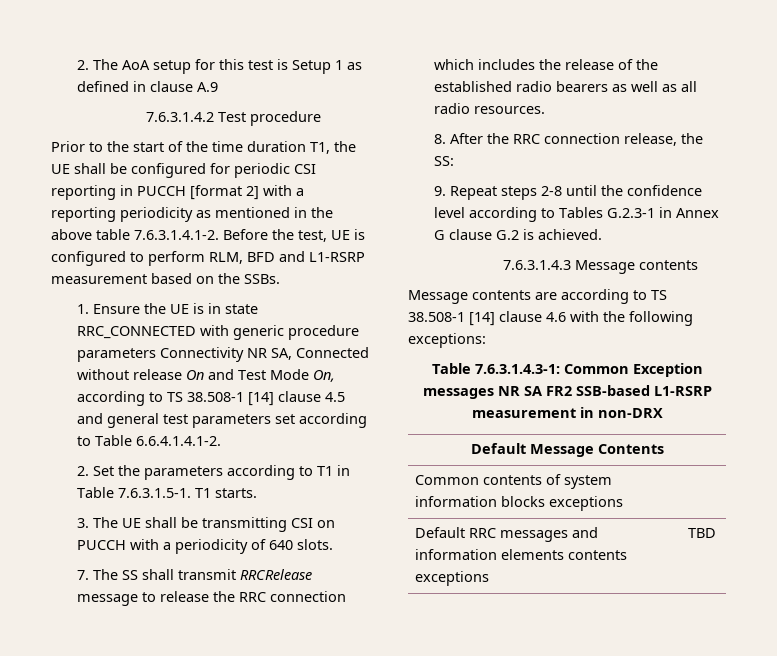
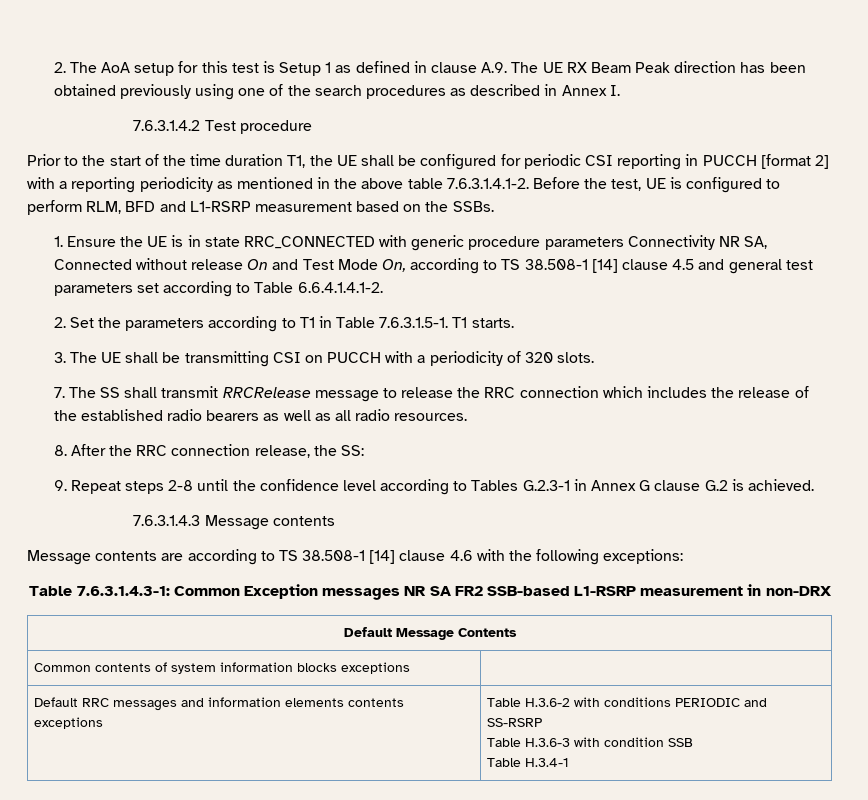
[196,82,218,92] A.9 -> [481,61,806,73] [53,84,620,100] A.9. The UE RX Beam Peak direction has been obtained previously using one of the search procedures as described in Annex I.
[268,540,293,550] 640 -> [524,352,553,363] 320
[688,528,717,538] TBD -> [486,697,767,707] [486,718,542,727] [486,737,693,747] [486,758,569,767] Table H.3.6-2 with conditions PERIODIC and SS-RSRP // Table H.3.6-3 with condition SSB // Table H.3.4-1

